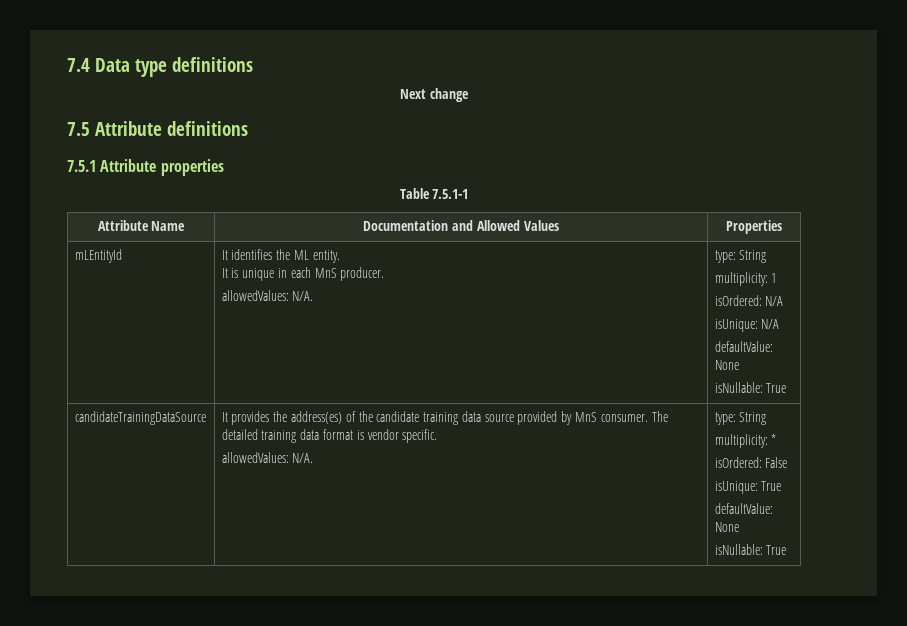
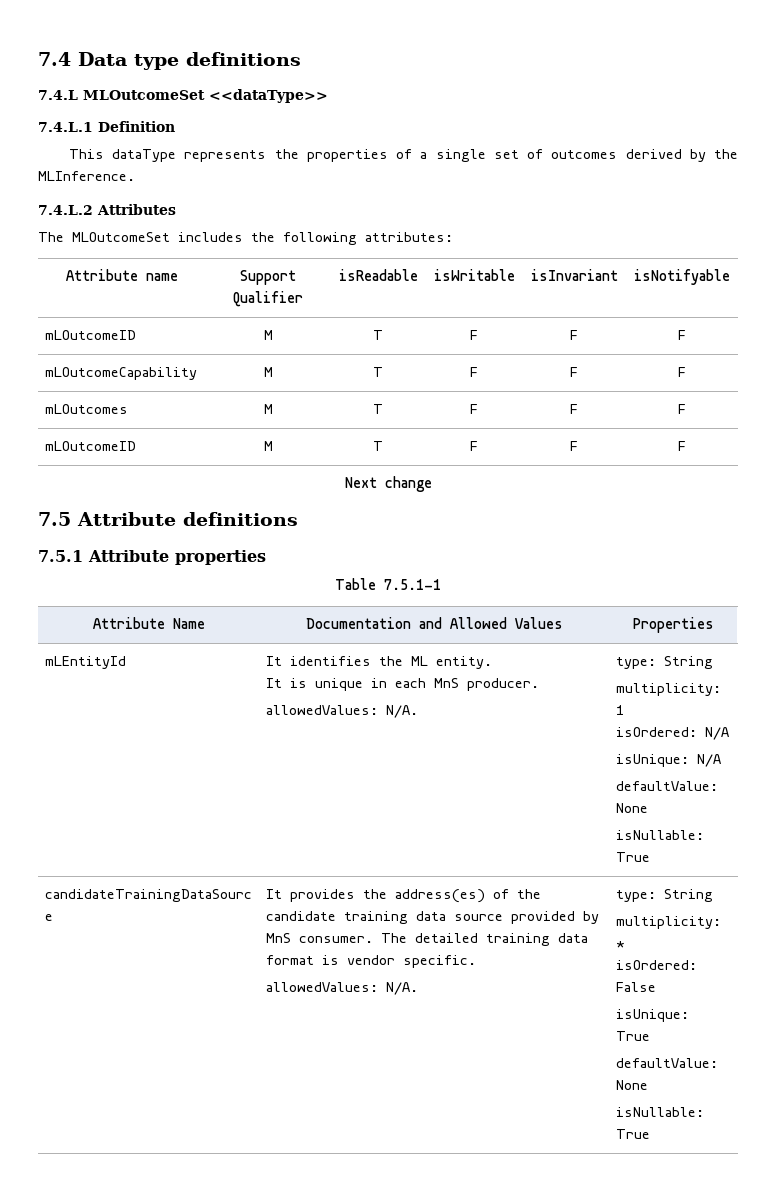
(254, 64) none -> [38,89,328,103] [38,121,175,132] [68,149,739,162] [38,171,135,181] [38,204,176,215] [38,232,453,245] [66,269,178,281] [239,270,296,285] [232,291,303,307] [338,269,418,281] [433,269,515,281] [530,269,618,281] [633,269,730,285] [45,330,137,340] [263,330,273,340] [373,330,383,340] [470,330,478,340] [570,330,578,340] [677,330,686,340] [45,367,198,380] [263,367,273,377] [373,367,383,377] [470,367,478,377] [570,367,578,377] [677,367,686,377] [45,404,129,414] [263,404,273,414] [373,404,383,414] [470,404,478,414] [570,404,578,414] [677,404,686,414] [45,441,137,451] [263,441,273,451] [373,441,383,451] [470,441,478,451] [570,441,578,451] [677,441,686,451] // 7.4.L MLOutcomeSet <<dataType>> // 7.4.L.1 Definition // This dataType represents the properties of a single set of outcomes derived by the MLInference. // 7.4.L.2 Attributes // The MLOutcomeSet includes the following attributes: // Attribute name | Support Qualifier | isReadable | isWritable | isInvariant | isNotifyable // mLOutcomeID | M | T | F | F | F // mLOutcomeCapability | M | T | F | F | F // mLOutcomes | M | T | F | F | F // mLOutcomeID | M | T | F | F | F

